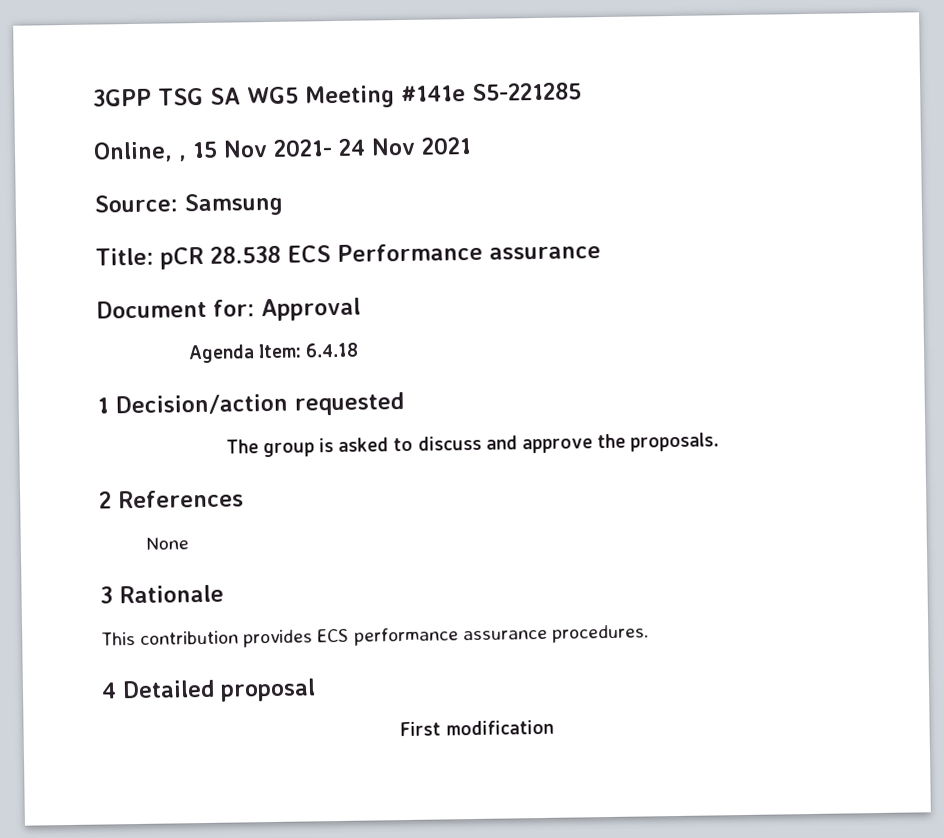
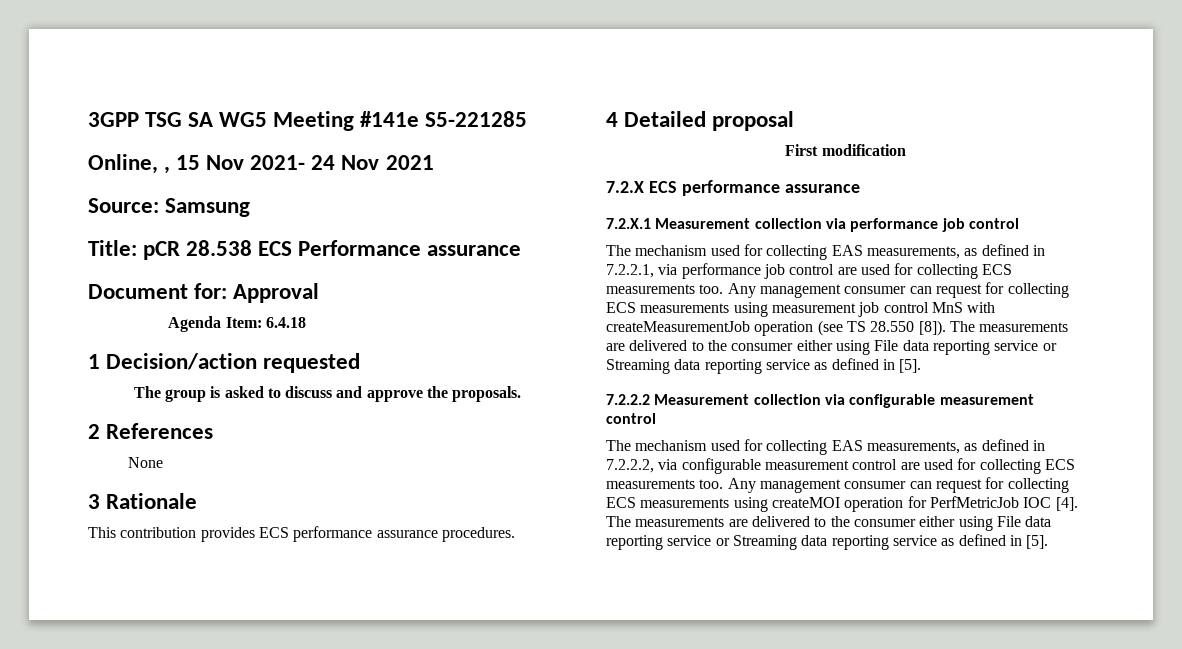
(554, 727) none -> [606,180,860,196] [606,218,1019,232] [606,244,1045,260] [606,263,1012,279] [606,282,1069,298] [606,302,996,317] [606,320,1069,336] [606,340,1057,355] [606,358,922,374] [606,394,1034,408] [606,413,656,424] [606,439,1045,455] [606,458,1075,474] [606,477,1069,493] [606,496,1078,512] [606,516,1052,531] [606,534,1049,550] // 7.2.X ECS performance assurance // 7.2.X.1 Measurement collection via performance job control // The mechanism used for collecting EAS measurements, as defined in 7.2.2.1, via performance job control are used for collecting ECS measurements too. Any management consumer can request for collecting ECS measurements using measurement job control MnS with createMeasurementJob operation (see TS 28.550 [8]). The measurements are delivered to the consumer either using File data reporting service or Streaming data reporting service as defined in [5]. // 7.2.2.2 Measurement collection via configurable measurement control // The mechanism used for collecting EAS measurements, as defined in 7.2.2.2, via configurable measurement control are used for collecting ECS measurements too. Any management consumer can request for collecting ECS measurements using createMOI operation for PerfMetricJob IOC [4]. The measurements are delivered to the consumer either using File data reporting service or Streaming data reporting service as defined in [5].

